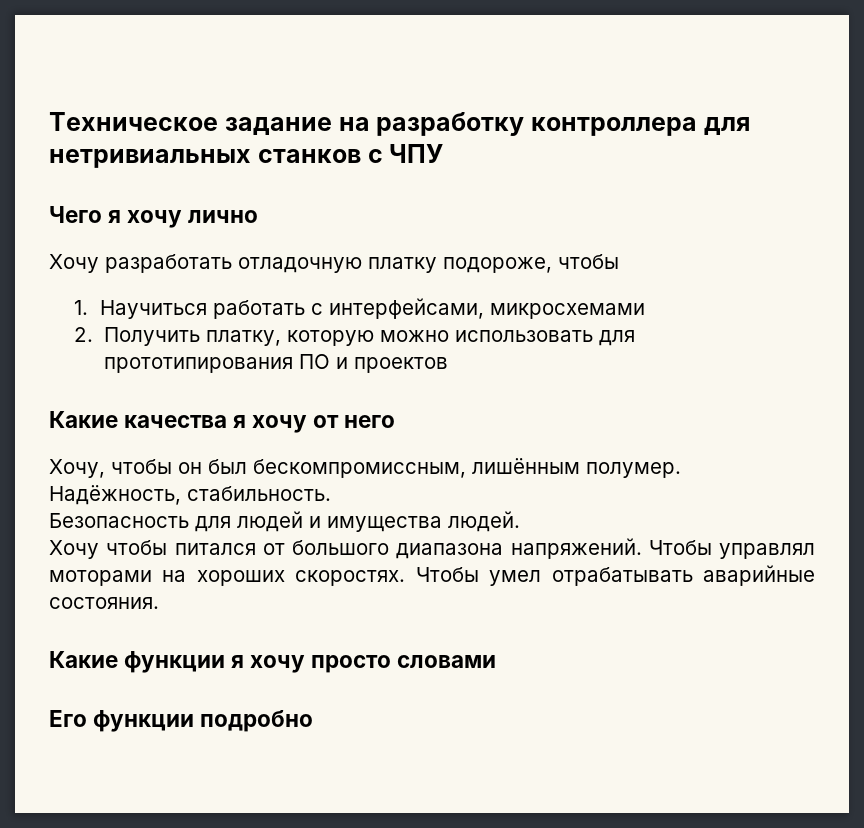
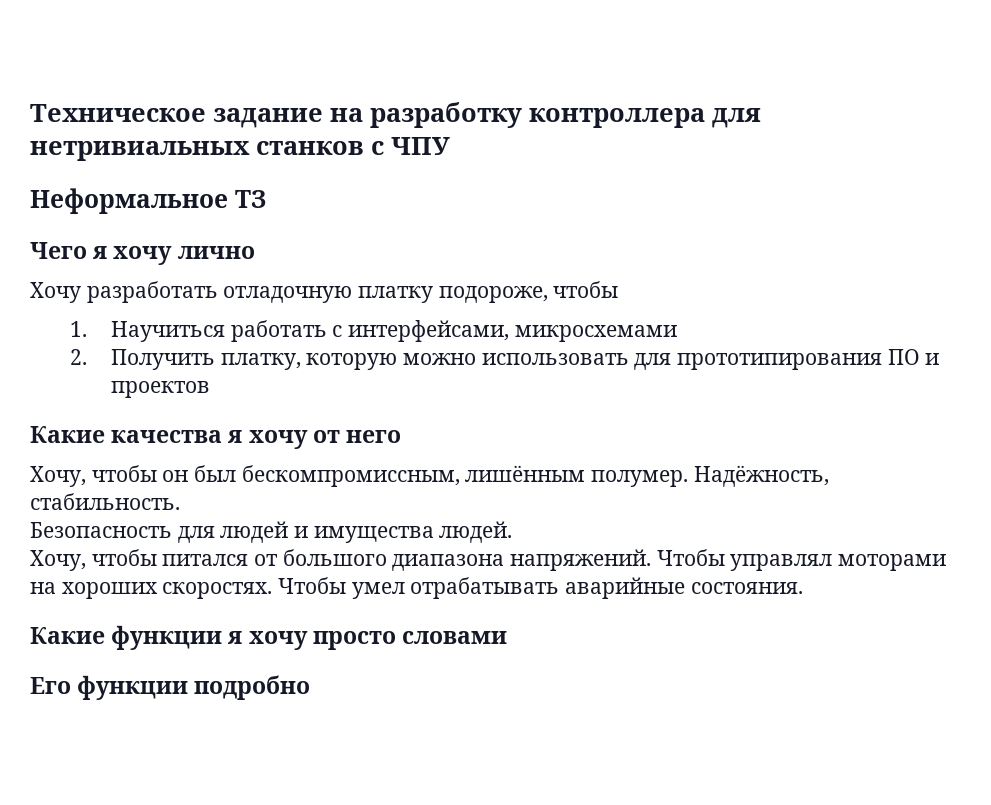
(444, 153) none -> [30,188,266,214] // Неформальное ТЗ
[49,540,99,559] Хочу -> [30,550,86,571] Хочу,

